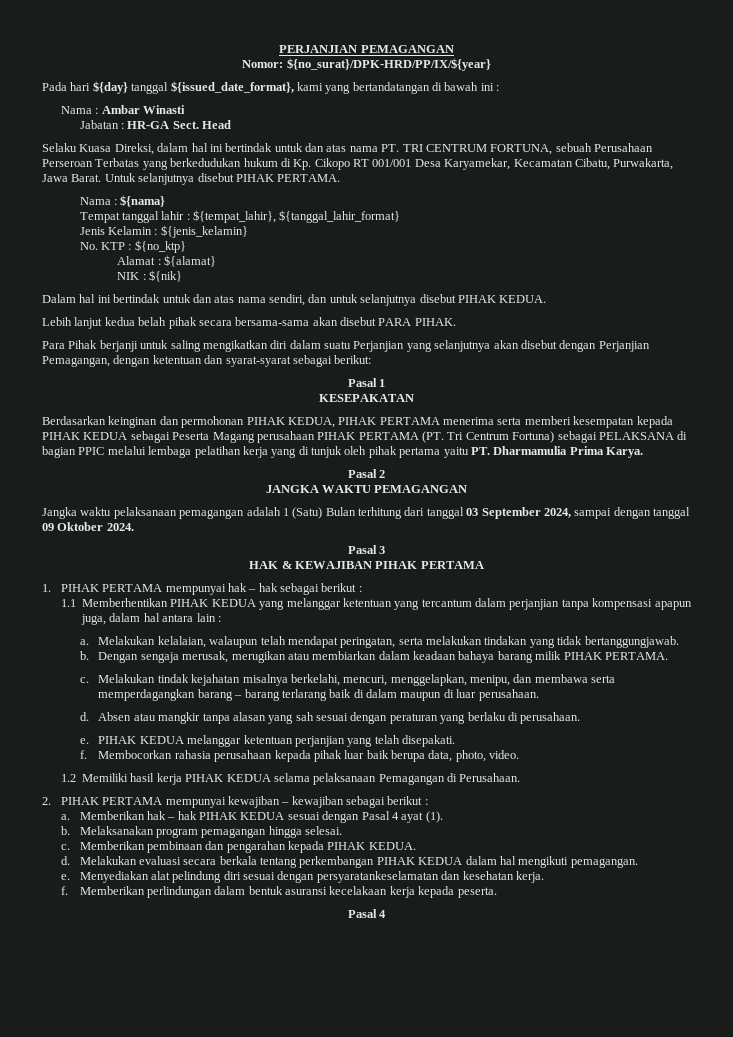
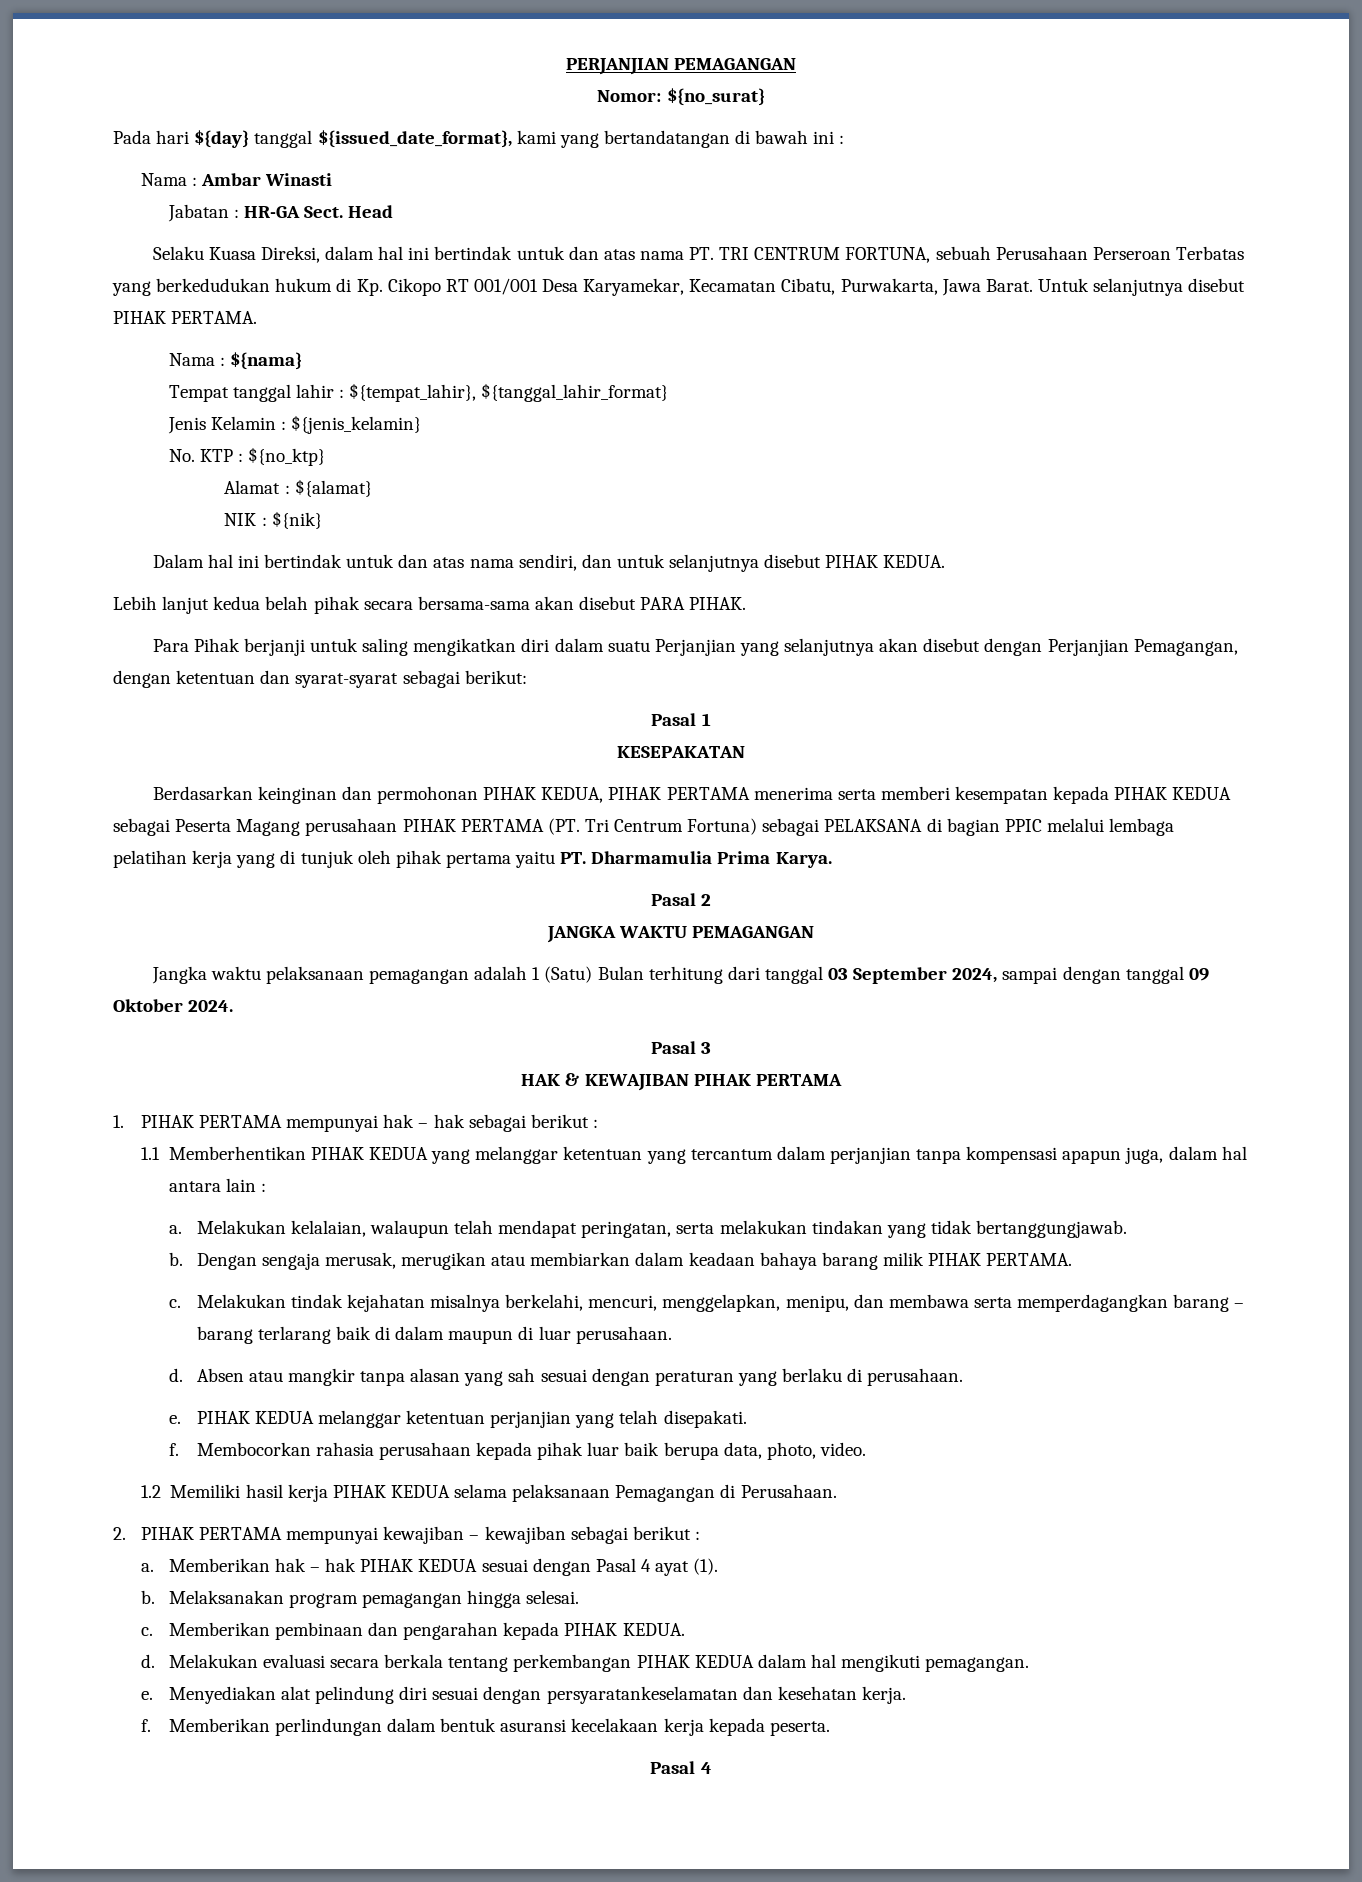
[286,58,491,71] ${no_surat}/DPK-HRD/PP/IX/${year} -> [666,88,765,106] ${no_surat}

